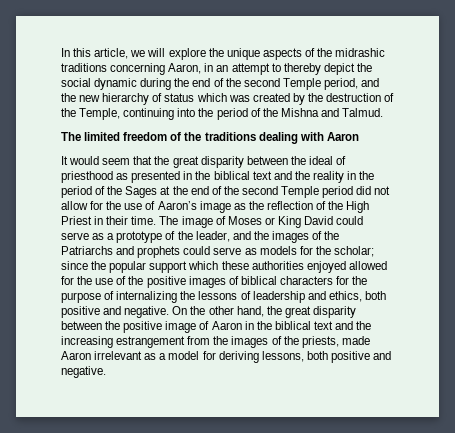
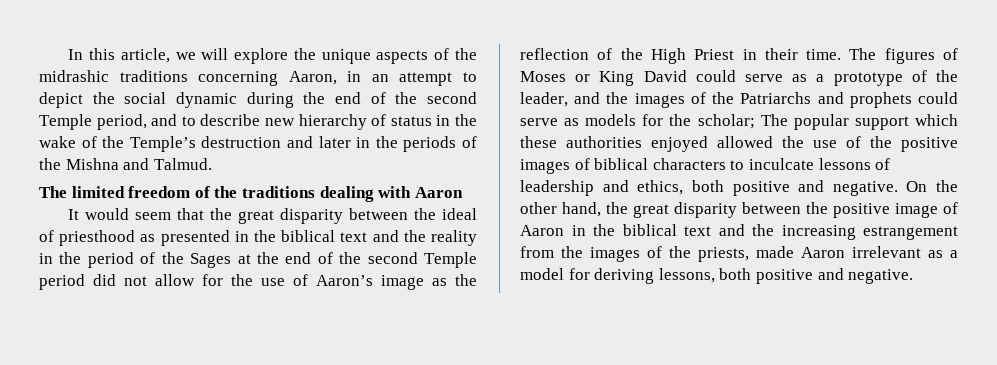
[283,63,321,75] thereby -> (477, 77) none
[61,93,76,102] the -> [181,114,261,126] to describe
[196,93,395,105] [61,108,248,120] which was created by the destruction of the Temple, continuing into the period -> [436,114,478,126] [39,136,457,152] in the wake of the Temple’s destruction and later in the periods
[181,216,213,228] image -> [884,48,935,64] figures
[61,261,107,270] since the -> [760,114,788,126] The
[61,276,74,285] for -> (773, 142) none
[336,276,368,285] [61,291,196,303] for the purpose of internalizing the -> [730,158,814,170] to inculcate

